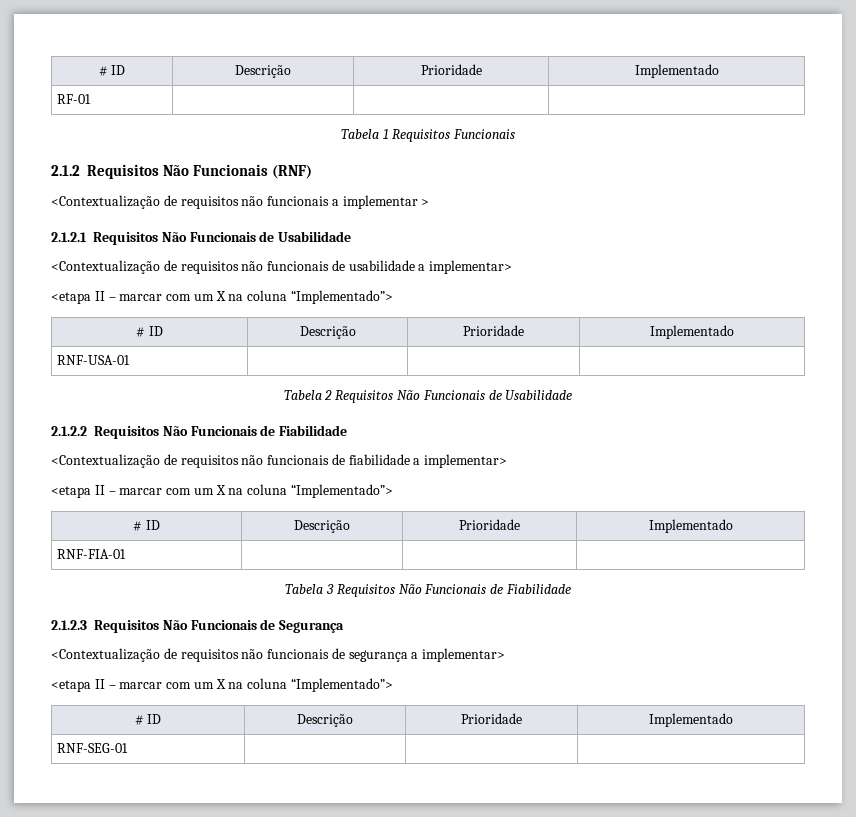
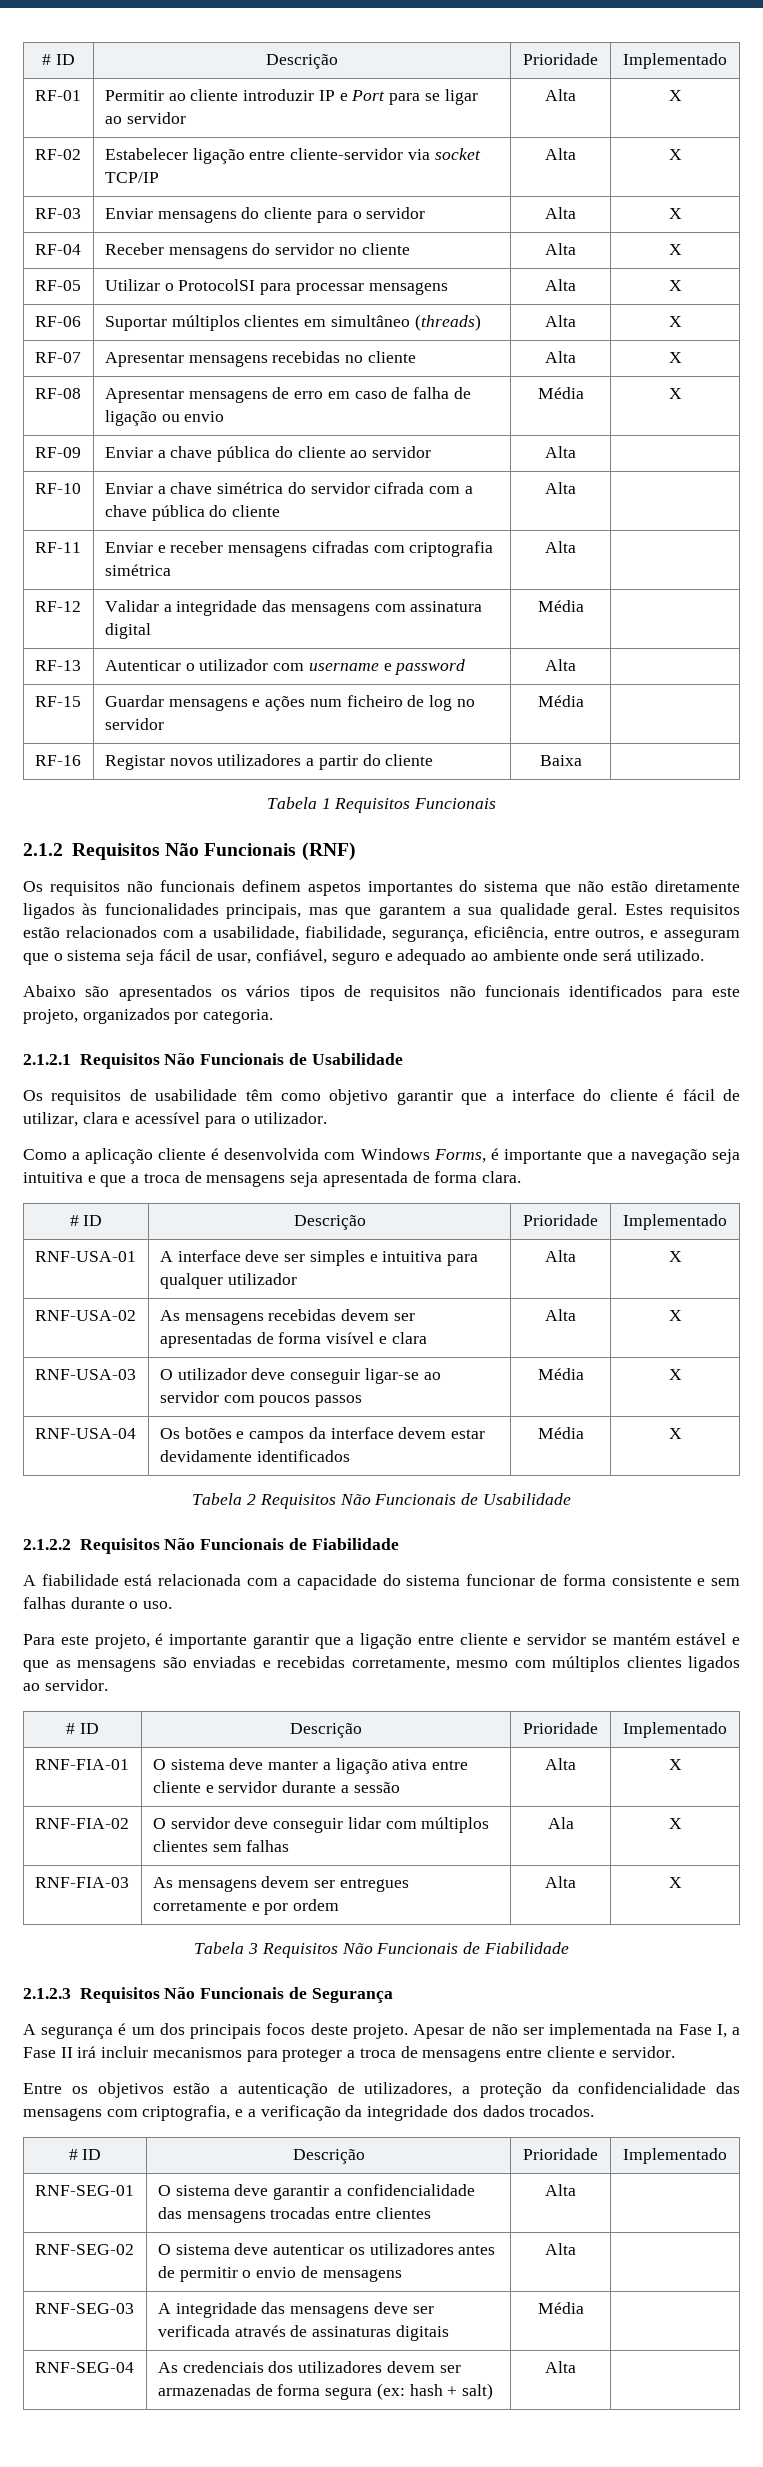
(92, 99) | -> [104,89,478,105] [104,112,186,124] [545,89,576,101] [668,90,682,101] [34,149,81,160] [104,148,481,164] [104,172,159,183] [545,148,576,160] [668,149,682,160] [34,208,81,219] [104,207,426,223] [545,207,576,219] [668,208,682,219] [34,244,81,255] [104,243,410,259] [545,243,576,255] [668,244,682,255] [34,280,81,291] [104,279,448,295] [545,279,576,291] [668,280,682,291] [34,316,81,327] [104,314,481,331] [545,315,576,327] [668,316,682,327] [34,352,81,363] [104,351,416,367] [545,351,576,363] [668,352,682,363] [34,388,81,399] [104,387,471,403] [104,410,225,426] [537,387,584,399] [668,388,682,399] [34,447,81,458] [104,446,432,462] [545,446,576,458] [34,483,81,494] [104,482,473,494] [104,505,281,521] [545,482,576,494] [34,542,81,553] [104,541,494,557] [104,564,171,576] [545,541,576,553] [34,601,81,612] [104,600,483,616] [104,623,151,639] [537,600,584,612] [34,660,81,671] [104,659,466,675] [545,659,576,671] [34,696,81,707] [104,695,475,711] [104,718,164,730] [537,695,584,707] [34,755,81,766] [104,754,434,770] [539,755,582,766] Permitir ao cliente introduzir IP e Port para se ligar ao servidor | Alta | X // RF-02 | Estabelecer ligação entre cliente-servidor via socket TCP/IP | Alta | X // RF-03 | Enviar mensagens do cliente para o servidor | Alta | X // RF-04 | Receber mensagens do servidor no cliente | Alta | X // RF-05 | Utilizar o ProtocolSI para processar mensagens | Alta | X // RF-06 | Suportar múltiplos clientes em simultâneo (threads) | Alta | X // RF-07 | Apresentar mensagens recebidas no cliente | Alta | X // RF-08 | Apresentar mensagens de erro em caso de falha de ligação ou envio | Média | X // RF-09 | Enviar a chave pública do cliente ao servidor | Alta | // RF-10 | Enviar a chave simétrica do servidor cifrada com a chave pública do cliente | Alta | // RF-11 | Enviar e receber mensagens cifradas com criptografia simétrica | Alta | // RF-12 | Validar a integridade das mensagens com assinatura digital | Média | // RF-13 | Autenticar o utilizador com username e password | Alta | // RF-15 | Guardar mensagens e ações num ficheiro de log no servidor | Média | // RF-16 | Registar novos utilizadores a partir do cliente | Baixa
[51,195,430,209] <Contextualização de requisitos não funcionais a implementar > -> [23,880,740,896] [23,903,740,919] [23,926,741,942] [23,949,704,965] [23,985,741,1001] [23,1008,274,1024] Os requisitos não funcionais definem aspetos importantes do sistema que não estão diretamente ligados às funcionalidades principais, mas que garantem a sua qualidade geral. Estes requisitos estão relacionados com a usabilidade, fiabilidade, segurança, eficiência, entre outros, e asseguram que o sistema seja fácil de usar, confiável, seguro e adequado ao ambiente onde será utilizado. // Abaixo são apresentados os vários tipos de requisitos não funcionais identificados para este projeto, organizados por categoria.
[51,260,513,274] [51,290,394,304] <Contextualização de requisitos não funcionais de usabilidade a implementar> // <etapa II – marcar com um X na coluna “Implementado”> -> [23,1089,740,1105] [23,1112,328,1128] [23,1148,740,1164] [23,1171,521,1187] Os requisitos de usabilidade têm como objetivo garantir que a interface do cliente é fácil de utilizar, clara e acessível para o utilizador. // Como a aplicação cliente é desenvolvida com Windows Forms, é importante que a navegação seja intuitiva e que a troca de mensagens seja apresentada de forma clara.
(131, 360) | | -> [159,1250,479,1266] [159,1273,297,1289] [545,1250,576,1262] [668,1251,682,1262] [34,1310,136,1321] [159,1309,415,1325] [159,1332,427,1348] [545,1309,576,1321] [668,1310,682,1321] [34,1369,136,1380] [159,1368,441,1384] [159,1391,363,1407] [537,1368,584,1380] [668,1369,682,1380] [34,1428,136,1439] [159,1427,486,1443] [159,1450,350,1462] [537,1427,584,1439] [668,1428,682,1439] A interface deve ser simples e intuitiva para qualquer utilizador | Alta | X // RNF-USA-02 | As mensagens recebidas devem ser apresentadas de forma visível e clara | Alta | X // RNF-USA-03 | O utilizador deve conseguir ligar-se ao servidor com poucos passos | Média | X // RNF-USA-04 | Os botões e campos da interface devem estar devidamente identificados | Média | X
[51,454,508,468] [51,484,394,498] <Contextualização de requisitos não funcionais de fiabilidade a implementar> // <etapa II – marcar com um X na coluna “Implementado”> -> [23,1574,740,1590] [23,1597,173,1609] [23,1633,740,1649] [23,1656,740,1672] [23,1679,108,1691] A fiabilidade está relacionada com a capacidade do sistema funcionar de forma consistente e sem falhas durante o uso. // Para este projeto, é importante garantir que a ligação entre cliente e servidor se mantém estável e que as mensagens são enviadas e recebidas corretamente, mesmo com múltiplos clientes ligados ao servidor.
(127, 554) | | -> [152,1758,469,1774] [152,1781,400,1793] [545,1758,576,1770] [668,1759,682,1770] [34,1818,129,1829] [152,1817,490,1833] [152,1840,290,1852] [547,1817,574,1829] [668,1818,682,1829] [34,1877,129,1888] [152,1876,409,1892] [152,1899,340,1915] [545,1876,576,1888] [668,1877,682,1888] O sistema deve manter a ligação ativa entre cliente e servidor durante a sessão | Alta | X // RNF-FIA-02 | O servidor deve conseguir lidar com múltiplos clientes sem falhas | Ala | X // RNF-FIA-03 | As mensagens devem ser entregues corretamente e por ordem | Alta | X
[51,648,506,662] [51,678,394,692] <Contextualização de requisitos não funcionais de segurança a implementar> // <etapa II – marcar com um X na coluna “Implementado”> -> [23,2023,741,2039] [23,2046,676,2062] [23,2082,740,2098] [23,2105,595,2121] A segurança é um dos principais focos deste projeto. Apesar de não ser implementada na Fase I, a Fase II irá incluir mecanismos para proteger a troca de mensagens entre cliente e servidor. // Entre os objetivos estão a autenticação de utilizadores, a proteção da confidencialidade das mensagens com criptografia, e a verificação da integridade dos dados trocados.
(129, 748) | -> [157,2184,475,2200] [157,2207,431,2223] [545,2184,576,2196] [34,2244,134,2255] [157,2243,496,2255] [157,2266,402,2282] [545,2243,576,2255] [34,2303,134,2314] [157,2302,434,2318] [157,2325,449,2341] [537,2302,584,2314] [34,2362,134,2373] [157,2361,461,2373] [157,2383,494,2400] [545,2361,576,2373] O sistema deve garantir a confidencialidade das mensagens trocadas entre clientes | Alta | // RNF-SEG-02 | O sistema deve autenticar os utilizadores antes de permitir o envio de mensagens | Alta | // RNF-SEG-03 | A integridade das mensagens deve ser verificada através de assinaturas digitais | Média | // RNF-SEG-04 | As credenciais dos utilizadores devem ser armazenadas de forma segura (ex: hash + salt) | Alta

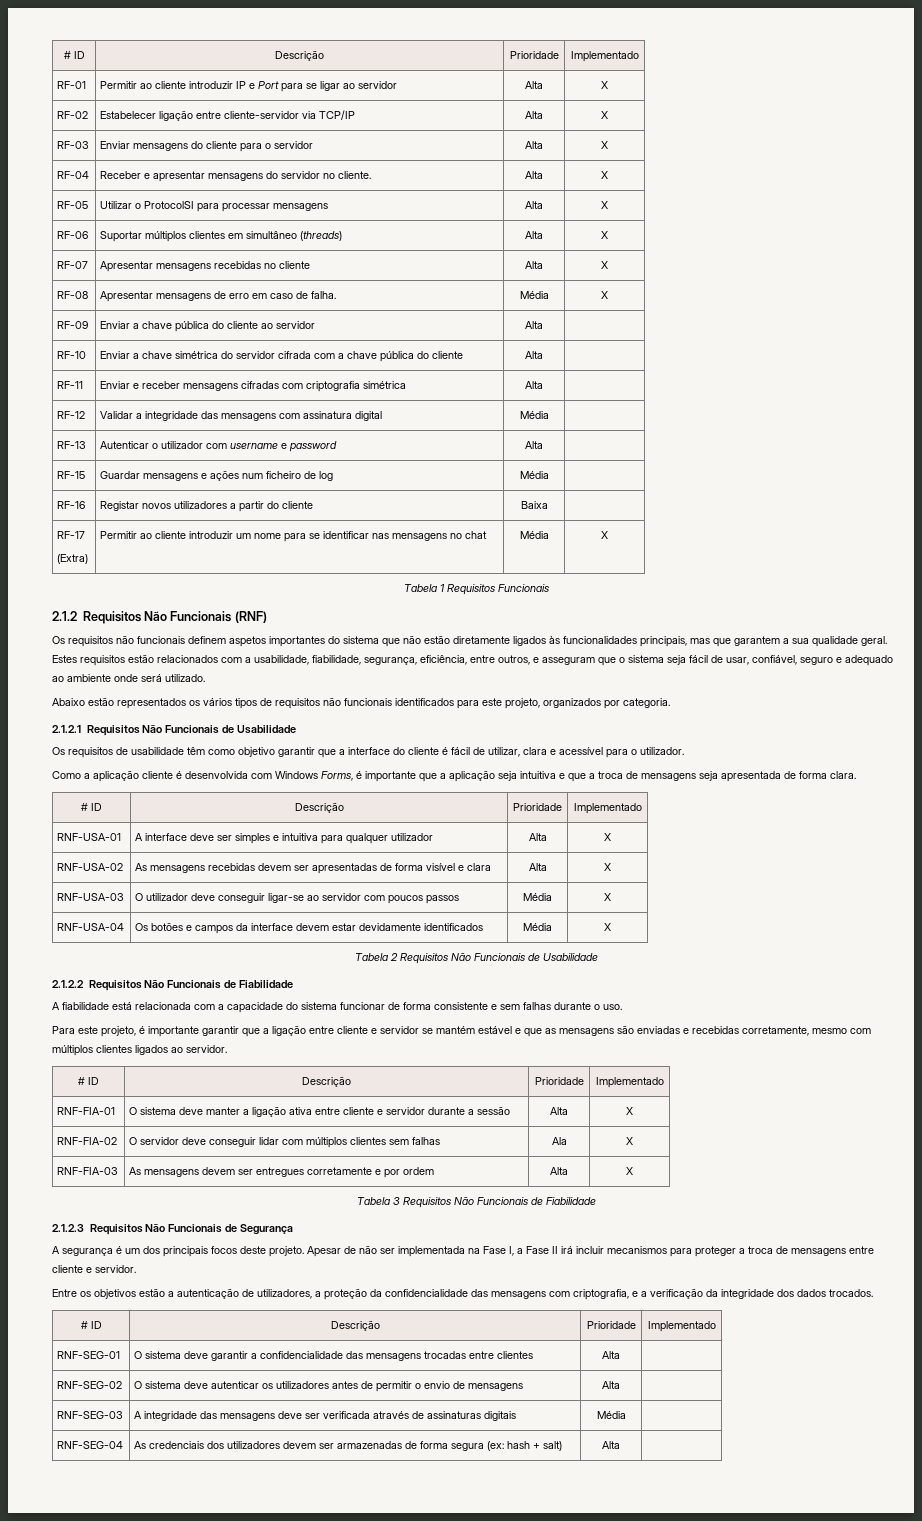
[434,148,481,160] socket -> (317, 115) none
(164, 249) none -> [144,171,206,182] e apresentar
[361,243,410,255] cliente -> [338,171,372,179] cliente.
[413,387,471,399] [104,410,225,426] falha de ligação ou envio -> [311,291,337,299] falha.
[456,699,475,707] [104,718,164,730] no servidor -> (334, 476) none
(582, 760) none -> [57,531,86,539] [57,554,89,564] [100,531,488,542] [519,531,549,539] [601,531,608,539] // RF-17 // (Extra) | Permitir ao cliente introduzir um nome para se identificar nas mensagens no chat | Média | X
[85,985,212,1001] são apresentados -> [88,697,186,709] estão representados
[630,1149,707,1164] navegação -> [449,770,495,782] aplicação

